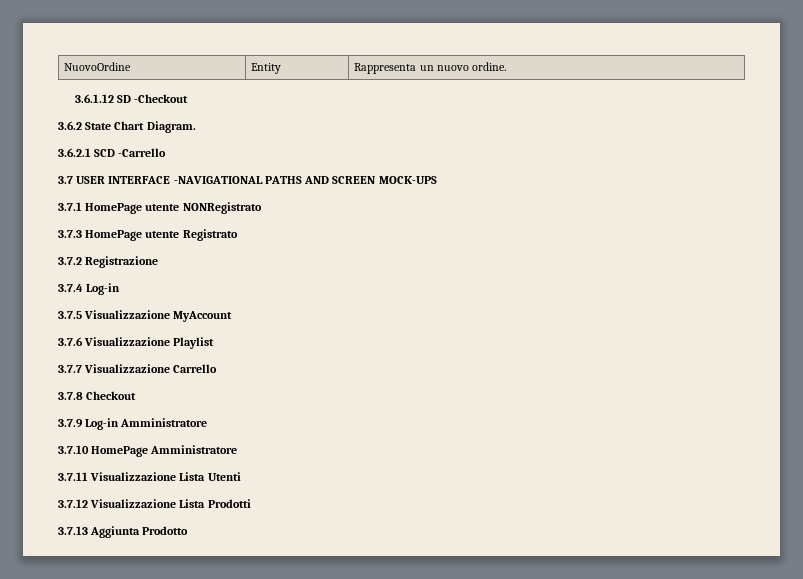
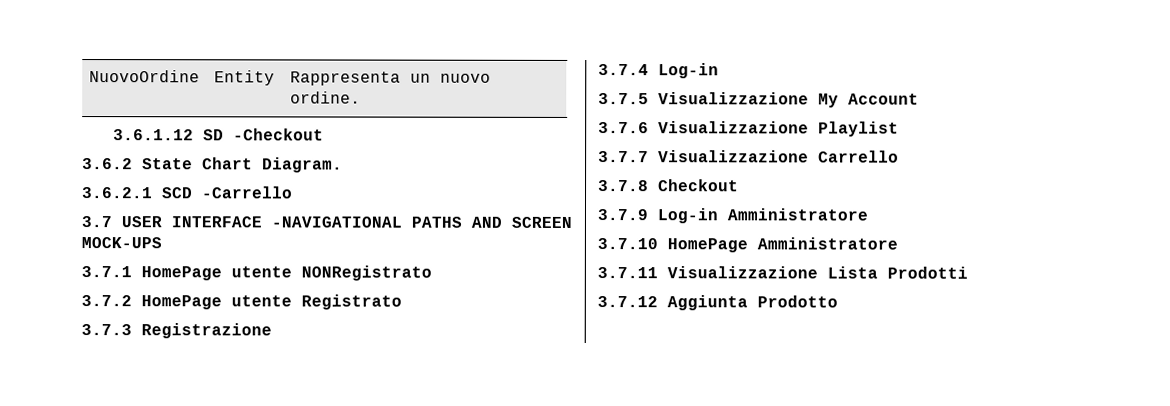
[58,230,82,238] 3.7.3 -> [81,295,132,307] 3.7.2
[58,257,82,265] 3.7.2 -> [81,324,132,336] 3.7.3
[173,311,233,322] MyAccount -> [818,93,919,108] My Account
[207,472,241,481] Utenti -> [887,266,968,279] Prodotti
[90,499,251,508] [58,526,88,535] Visualizzazione Lista Prodotti // 3.7.13 -> (658, 302) none

